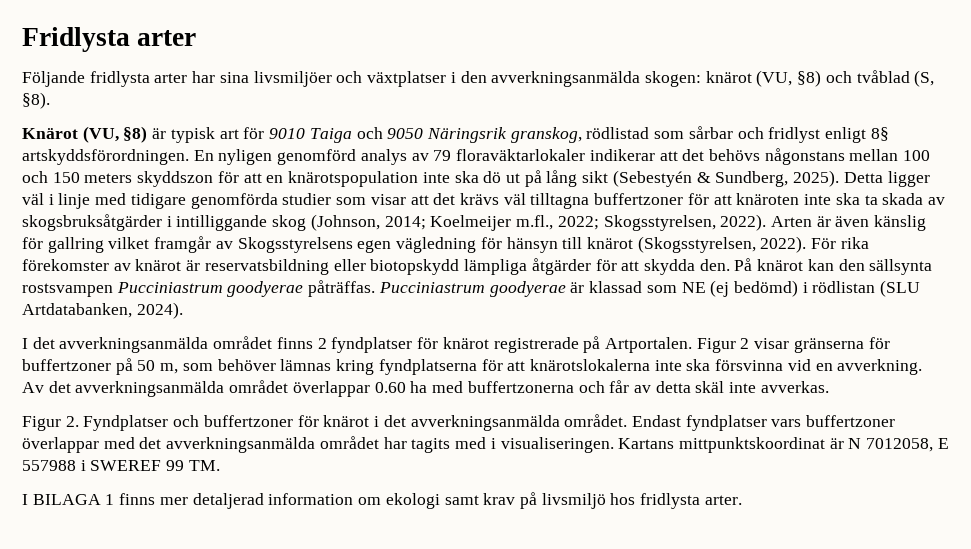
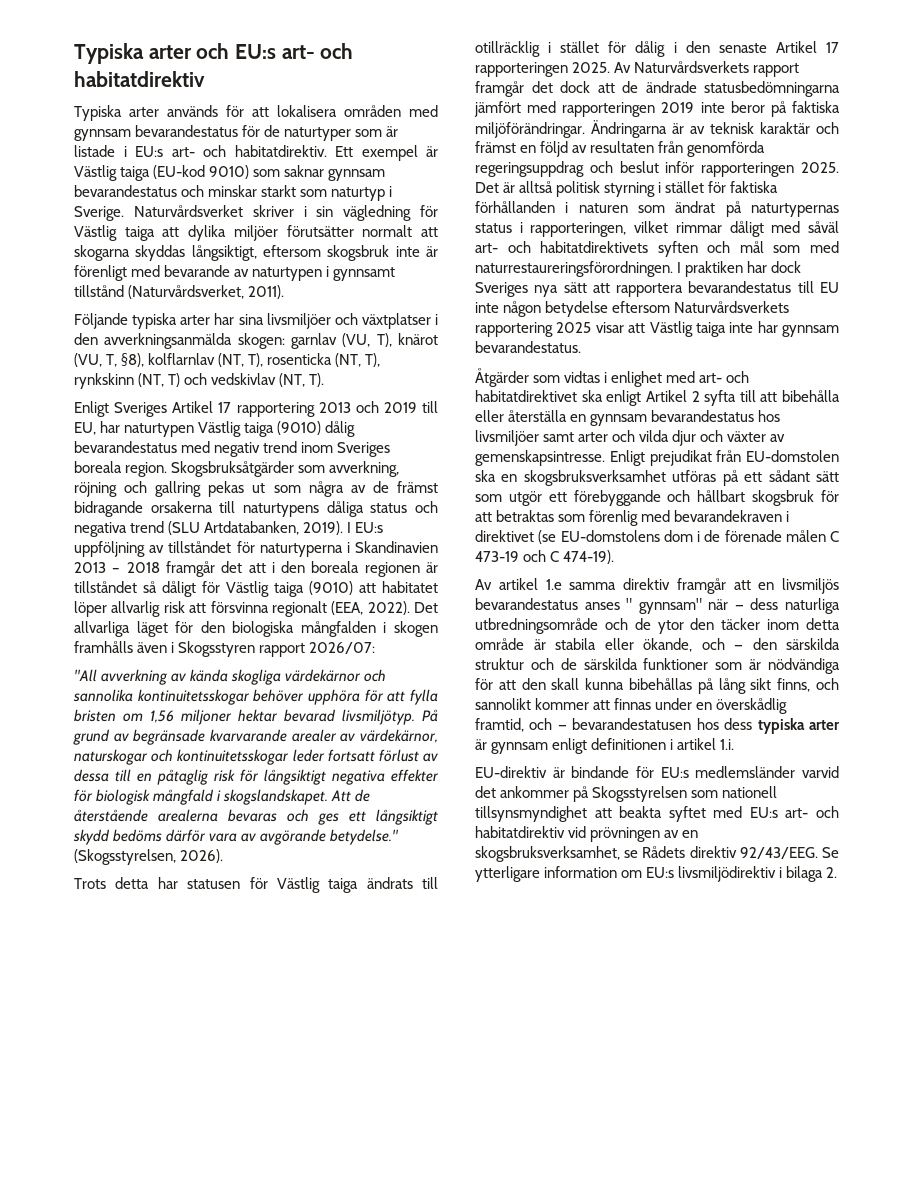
[22,27,197,52] Fridlysta arter -> [74,43,354,64] [74,71,205,87] [74,105,439,121] [74,125,399,141] [74,145,438,161] [74,165,386,181] [74,185,393,201] [74,205,438,221] [74,225,439,241] [74,245,438,261] [74,265,396,281] [74,285,285,299] Typiska arter och EU:s art- och habitatdirektiv // Typiska arter används för att lokalisera områden med gynnsam bevarandestatus för de naturtyper som är listade i EU:s art- och habitatdirektiv. Ett exempel är Västlig taiga (EU-kod 9010) som saknar gynnsam bevarandestatus och minskar starkt som naturtyp i Sverige. Naturvårdsverket skriver i sin vägledning för Västlig taiga att dylika miljöer förutsätter normalt att skogarna skyddas långsiktigt, eftersom skogsbruk inte är förenligt med bevarande av naturtypen i gynnsamt tillstånd (Naturvårdsverket, 2011).
[89,71,150,87] fridlysta -> [132,313,178,329] typiska
[705,70,935,87] [22,92,50,109] [22,126,889,143] [22,148,931,165] [22,170,930,187] [22,193,945,209] [22,214,927,231] [22,236,869,253] [22,258,933,275] [22,280,921,297] [22,302,183,319] [22,336,890,353] [22,358,923,375] [22,380,829,397] [22,414,896,431] [22,436,949,453] [22,460,220,471] [22,492,742,509] knärot (VU, §8) och tvåblad (S, §8). // Knärot (VU, §8) är typisk art för 9010 Taiga och 9050 Näringsrik granskog, rödlistad som sårbar och fridlyst enligt 8§ artskyddsförordningen. En nyligen genomförd analys av 79 floraväktarlokaler indikerar att det behövs någonstans mellan 100 och 150 meters skyddszon för att en knärotspopulation inte ska dö ut på lång sikt (Sebestyén & Sundberg, 2025). Detta ligger väl i linje med tidigare genomförda studier som visar att det krävs väl tilltagna buffertzoner för att knäroten inte ska ta skada av skogsbruksåtgärder i intilliggande skog (Johnson, 2014; Koelmeijer m.fl., 2022; Skogsstyrelsen, 2022). Arten är även känslig för gallring vilket framgår av Skogsstyrelsens egen vägledning för hänsyn till knärot (Skogsstyrelsen, 2022). För rika förekomster av knärot är reservatsbildning eller biotopskydd lämpliga åtgärder för att skydda den. På knärot kan den sällsynta rostsvampen Pucciniastrum goodyerae påträffas. Pucciniastrum goodyerae är klassad som NE (ej bedömd) i rödlistan (SLU Artdatabanken, 2024). // I det avverkningsanmälda området finns 2 fyndplatser för knärot registrerade på Artportalen. Figur 2 visar gränserna för buffertzoner på 50 m, som behöver lämnas kring fyndplatserna för att knärotslokalerna inte ska försvinna vid en avverkning. Av det avverkningsanmälda området överlappar 0.60 ha med buffertzonerna och får av detta skäl inte avverkas. // Figur 2. Fyndplatser och buffertzoner för knärot i det avverkningsanmälda området. Endast fyndplatser vars buffertzoner överlappar med det avverkningsanmälda området har tagits med i visualiseringen. Kartans mittpunktskoordinat är N 7012058, E 557988 i SWEREF 99 TM. // I BILAGA 1 finns mer detaljerad information om ekologi samt krav på livsmiljö hos fridlysta arter. -> [291,333,438,349] [74,353,381,367] [74,373,325,389] [74,401,438,417] [74,421,356,437] [74,441,391,457] [74,461,400,477] [74,481,438,497] [74,501,438,517] [74,521,384,537] [74,541,438,557] [74,561,439,577] [74,581,438,597] [74,601,438,617] [74,621,438,637] [74,641,376,657] [74,669,387,685] [73,689,439,705] [74,709,438,725] [73,729,438,745] [74,749,438,765] [74,769,439,785] [74,789,371,805] [74,809,438,825] [73,829,400,845] [74,849,224,865] [74,877,438,893] [475,41,839,57] [475,61,800,77] [475,81,840,97] [474,101,840,117] [475,120,839,138] [475,141,766,157] [475,161,839,177] [475,181,779,197] [475,201,839,217] [475,221,839,237] [475,241,839,257] [475,261,802,277] [475,281,839,297] [475,301,790,317] [475,321,839,337] [475,341,581,353] [475,368,750,387] [475,390,840,406] [475,410,781,426] [475,430,786,446] [475,450,839,466] [475,470,839,486] [475,490,840,506] [475,510,790,526] [475,530,839,544] [475,550,615,564] [475,578,839,594] [475,598,840,614] [475,618,840,634] [475,638,840,652] [475,658,840,674] [475,678,839,694] [475,698,788,714] [475,718,840,734] [475,738,735,754] [475,766,839,778] [475,786,778,802] [475,806,839,822] [475,826,699,842] [475,846,839,862] [475,866,838,882] garnlav (VU, T), knärot (VU, T, §8), kolflarnlav (NT, T), rosenticka (NT, T), rynkskinn (NT, T) och vedskivlav (NT, T). // Enligt Sveriges Artikel 17 rapportering 2013 och 2019 till EU, har naturtypen Västlig taiga (9010) dålig bevarandestatus med negativ trend inom Sveriges boreala region. Skogsbruksåtgärder som avverkning, röjning och gallring pekas ut som några av de främst bidragande orsakerna till naturtypens dåliga status och negativa trend (SLU Artdatabanken, 2019). I EU:s uppföljning av tillståndet för naturtyperna i Skandinavien 2013 – 2018 framgår det att i den boreala regionen är tillståndet så dåligt för Västlig taiga (9010) att habitatet löper allvarlig risk att försvinna regionalt (EEA, 2022). Det allvarliga läget för den biologiska mångfalden i skogen framhålls även i Skogsstyren rapport 2026/07: // "All avverkning av kända skogliga värdekärnor och sannolika kontinuitetsskogar behöver upphöra för att fylla bristen om 1,56 miljoner hektar bevarad livsmiljötyp. På grund av begränsade kvarvarande arealer av värdekärnor, naturskogar och kontinuitetsskogar leder fortsatt förlust av dessa till en påtaglig risk för långsiktigt negativa effekter för biologisk mångfald i skogslandskapet. Att de återstående arealerna bevaras och ges ett långsiktigt skydd bedöms därför vara av avgörande betydelse." (Skogsstyrelsen, 2026). // Trots detta har statusen för Västlig taiga ändrats till otillräcklig i stället för dålig i den senaste Artikel 17 rapporteringen 2025. Av Naturvårdsverkets rapport framgår det dock att de ändrade statusbedömningarna jämfört med rapporteringen 2019 inte beror på faktiska miljöförändringar. Ändringarna är av teknisk karaktär och främst en följd av resultaten från genomförda regeringsuppdrag och beslut inför rapporteringen 2025. Det är alltså politisk styrning i stället för faktiska förhållanden i naturen som ändrat på naturtypernas status i rapporteringen, vilket rimmar dåligt med såväl art- och habitatdirektivets syften och mål som med naturrestaureringsförordningen. I praktiken har dock Sveriges nya sätt att rapportera bevarandestatus till EU inte någon betydelse eftersom Naturvårdsverkets rapportering 2025 visar att Västlig taiga inte har gynnsam bevarandestatus. // Åtgärder som vidtas i enlighet med art- och habitatdirektivet ska enligt Artikel 2 syfta till att bibehålla eller återställa en gynnsam bevarandestatus hos livsmiljöer samt arter och vilda djur och växter av gemenskapsintresse. Enligt prejudikat från EU-domstolen ska en skogsbruksverksamhet utföras på ett sådant sätt som utgör ett förebyggande och hållbart skogsbruk för att betraktas som förenlig med bevarandekraven i direktivet (se EU-domstolens dom i de förenade målen C 473-19 och C 474-19). // Av artikel 1.e samma direktiv framgår att en livsmiljös bevarandestatus anses " gynnsam" när — dess naturliga utbredningsområde och de ytor den täcker inom detta område är stabila eller ökande, och — den särskilda struktur och de särskilda funktioner som är nödvändiga för att den skall kunna bibehållas på lång sikt finns, och sannolikt kommer att finnas under en överskådlig framtid, och — bevarandestatusen hos dess typiska arter är gynnsam enligt definitionen i artikel 1.i. // EU-direktiv är bindande för EU:s medlemsländer varvid det ankommer på Skogsstyrelsen som nationell tillsynsmyndighet att beakta syftet med EU:s art- och habitatdirektiv vid prövningen av en skogsbruksverksamhet, se Rådets direktiv 92/43/EEG. Se ytterligare information om EU:s livsmiljödirektiv i bilaga 2.

